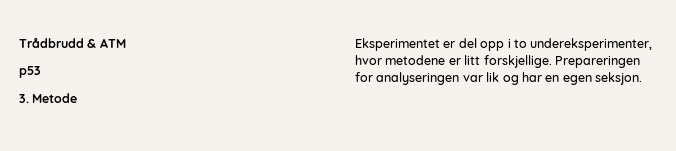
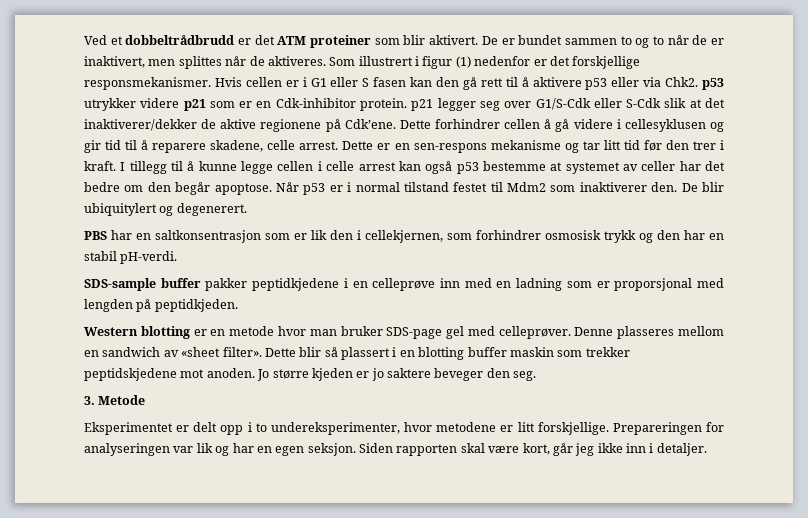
[19,37,126,48] [19,66,41,78] Trådbrudd & ATM // p53 -> [84,35,725,48] [84,56,641,69] [84,77,724,90] [84,98,725,111] [84,119,724,132] [84,140,724,153] [84,161,726,174] [84,182,725,195] [84,203,247,216] [84,230,724,243] [84,251,178,264] [84,278,724,291] [84,299,238,312] [84,326,724,339] [84,347,630,360] [84,368,537,381] Ved et dobbeltrådbrudd er det ATM proteiner som blir aktivert. De er bundet sammen to og to når de er inaktivert, men splittes når de aktiveres. Som illustrert i figur (1) nedenfor er det forskjellige responsmekanismer. Hvis cellen er i G1 eller S fasen kan den gå rett til å aktivere p53 eller via Chk2. p53 utrykker videre p21 som er en Cdk-inhibitor protein. p21 legger seg over G1/S-Cdk eller S-Cdk slik at det inaktiverer/dekker de aktive regionene på Cdk’ene. Dette forhindrer cellen å gå videre i cellesyklusen og gir tid til å reparere skadene, celle arrest. Dette er en sen-respons mekanisme og tar litt tid før den trer i kraft. I tillegg til å kunne legge cellen i celle arrest kan også p53 bestemme at systemet av celler har det bedre om den begår apoptose. Når p53 er i normal tilstand festet til Mdm2 som inaktiverer den. De blir ubiquitylert og degenerert. // PBS har en saltkonsentrasjon som er lik den i cellekjernen, som forhindrer osmosisk trykk og den har en stabil pH-verdi. // SDS-sample buffer pakker peptidkjedene i en celleprøve inn med en ladning som er proporsjonal med lengden på peptidkjeden. // Western blotting er en metode hvor man bruker SDS-page gel med celleprøver. Denne plasseres mellom en sandwich av «sheet filter». Dette blir så plassert i en blotting buffer maskin som trekker peptidskjedene mot anoden. Jo større kjeden er jo saktere beveger den seg.
[458,38,477,48] del -> [193,422,218,432] delt
(642, 78) none -> [359,443,707,456] Siden rapporten skal være kort, går jeg ikke inn i detaljer.

